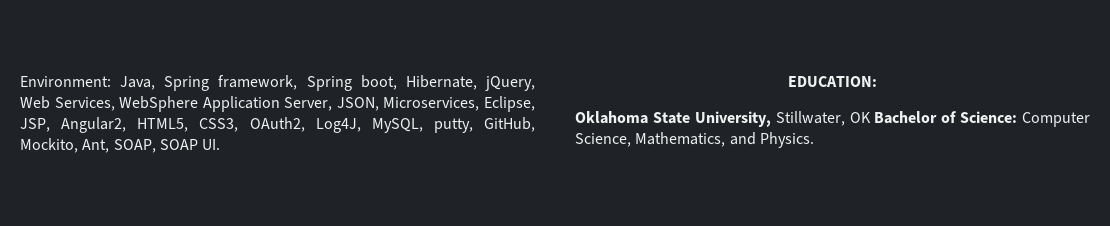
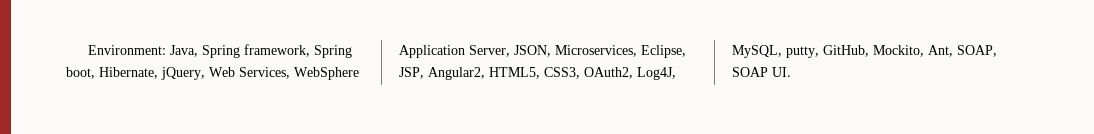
[788,76,877,87] [575,111,1090,127] [575,132,814,148] // EDUCATION: // Oklahoma State University, Stillwater, OK Bachelor of Science: Computer Science, Mathematics, and Physics. -> (791, 72) none

